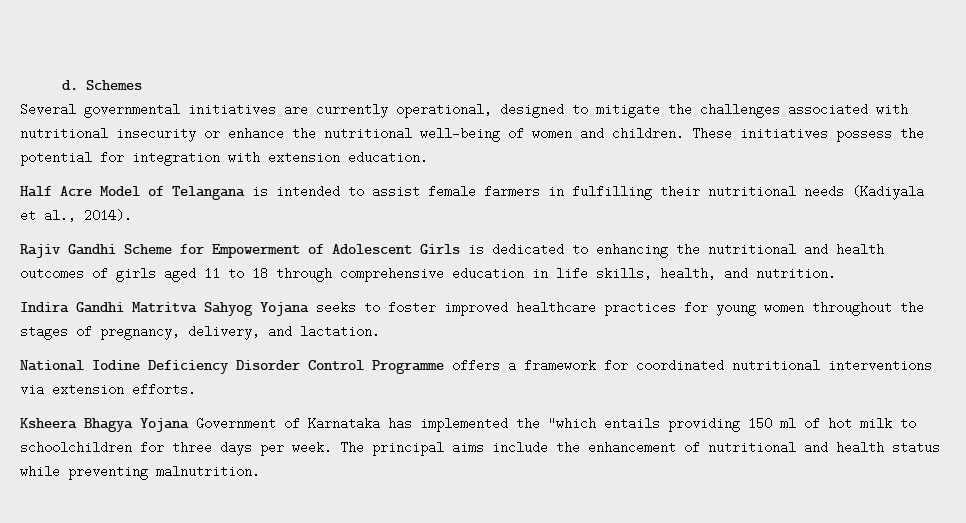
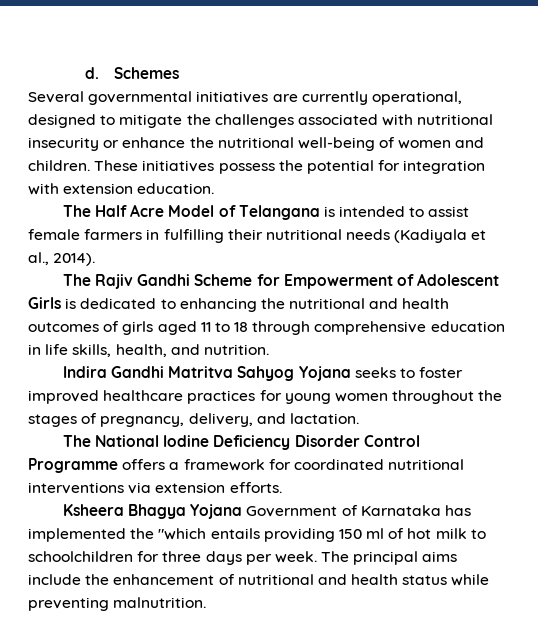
(428, 157) none -> [62,205,91,217] The
(132, 215) none -> [62,274,91,286] The
(380, 331) none -> [62,435,91,447] The

